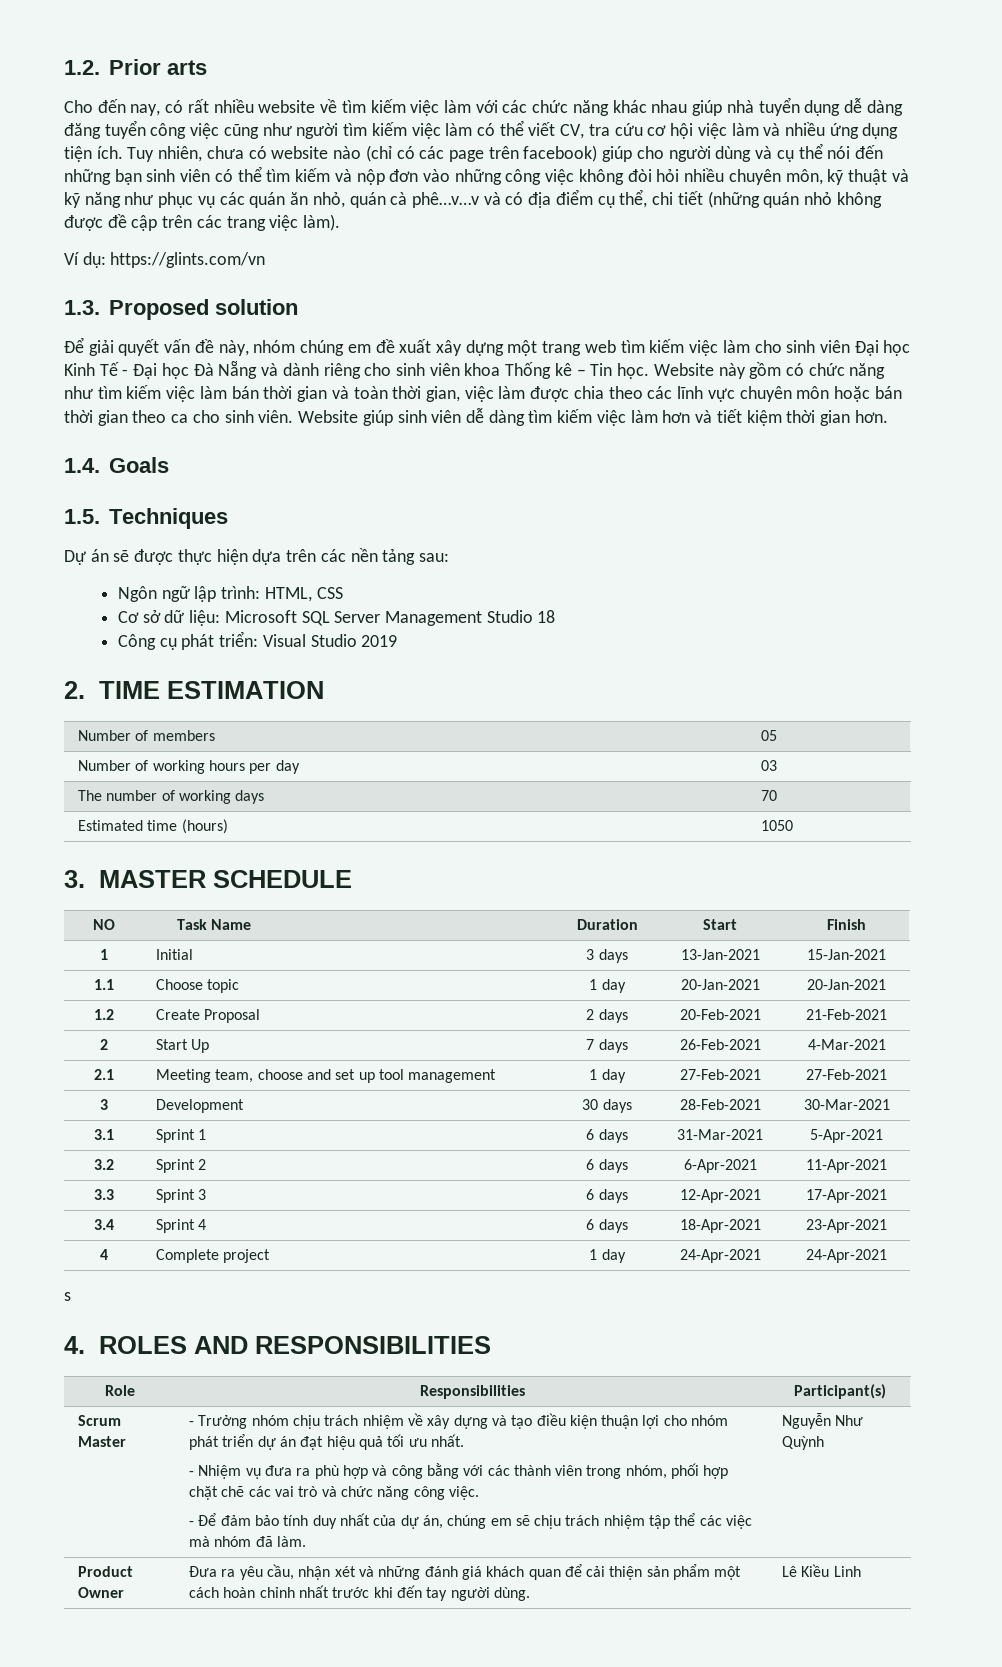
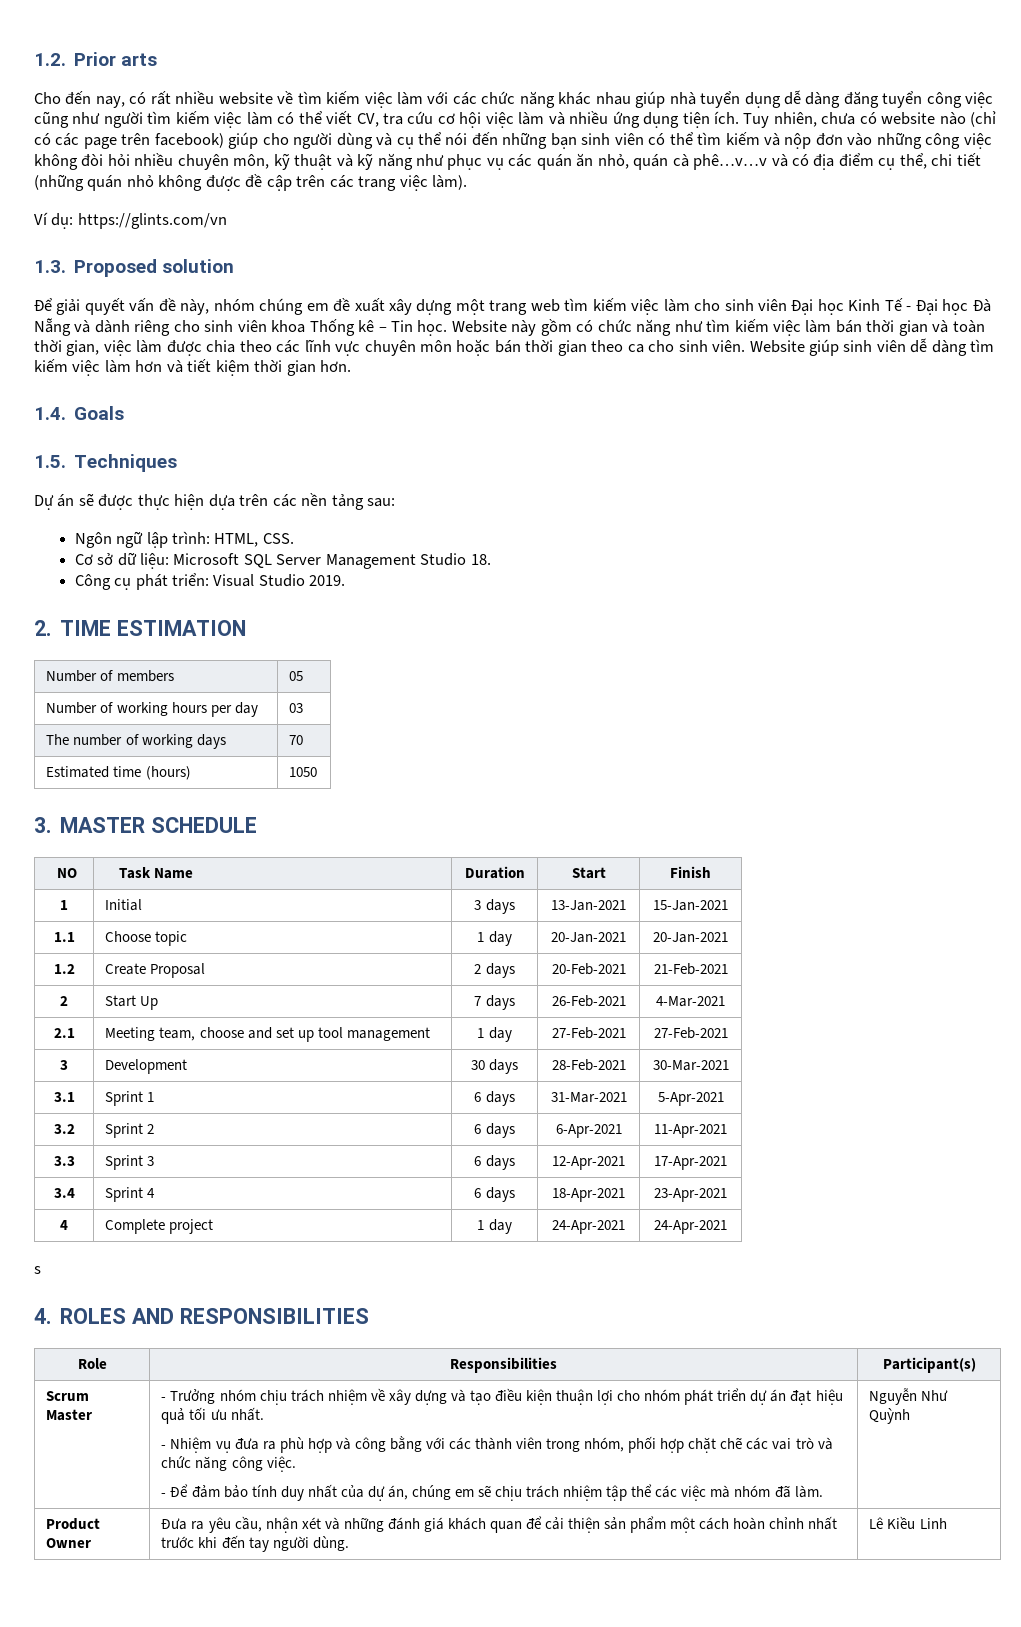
[316,587,343,599] CSS -> [262,533,294,544] CSS.
[537,610,556,623] 18 -> [470,554,491,565] 18.
[361,635,398,647] 2019 -> [309,575,346,586] 2019.

